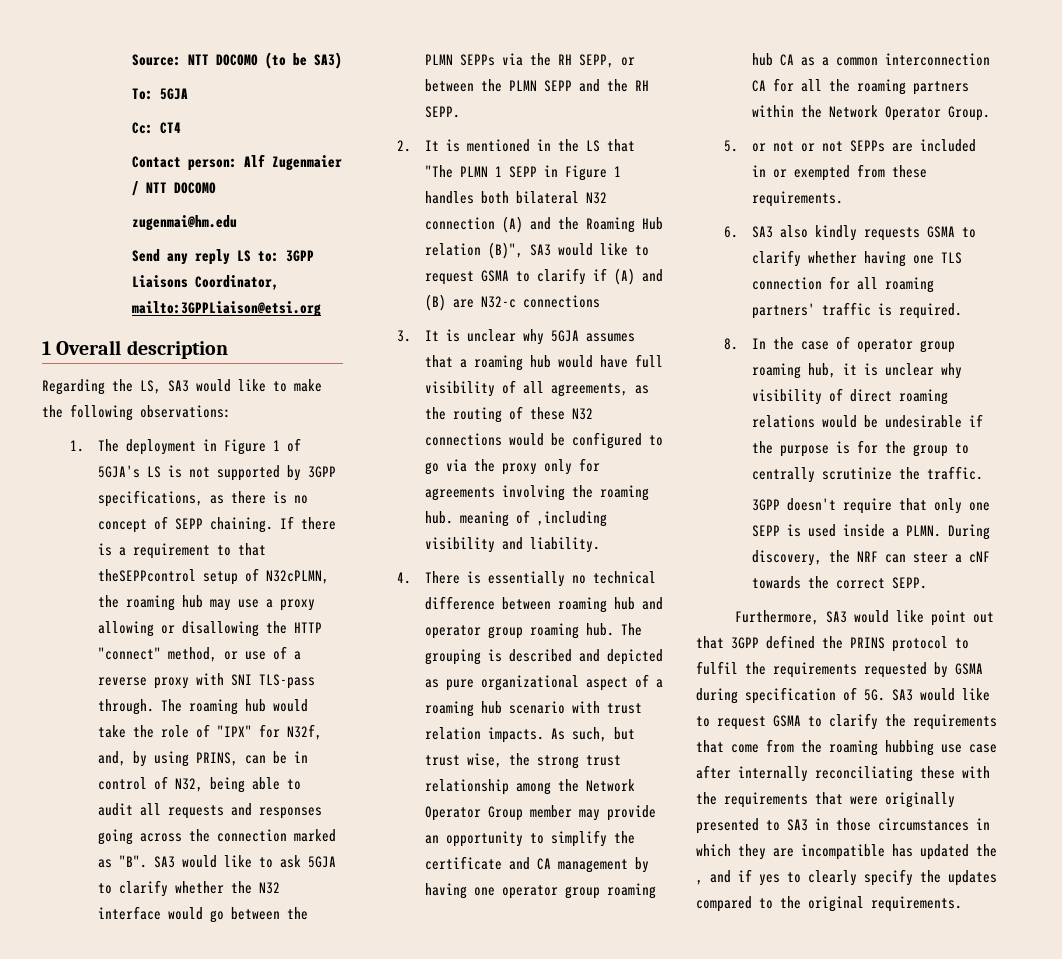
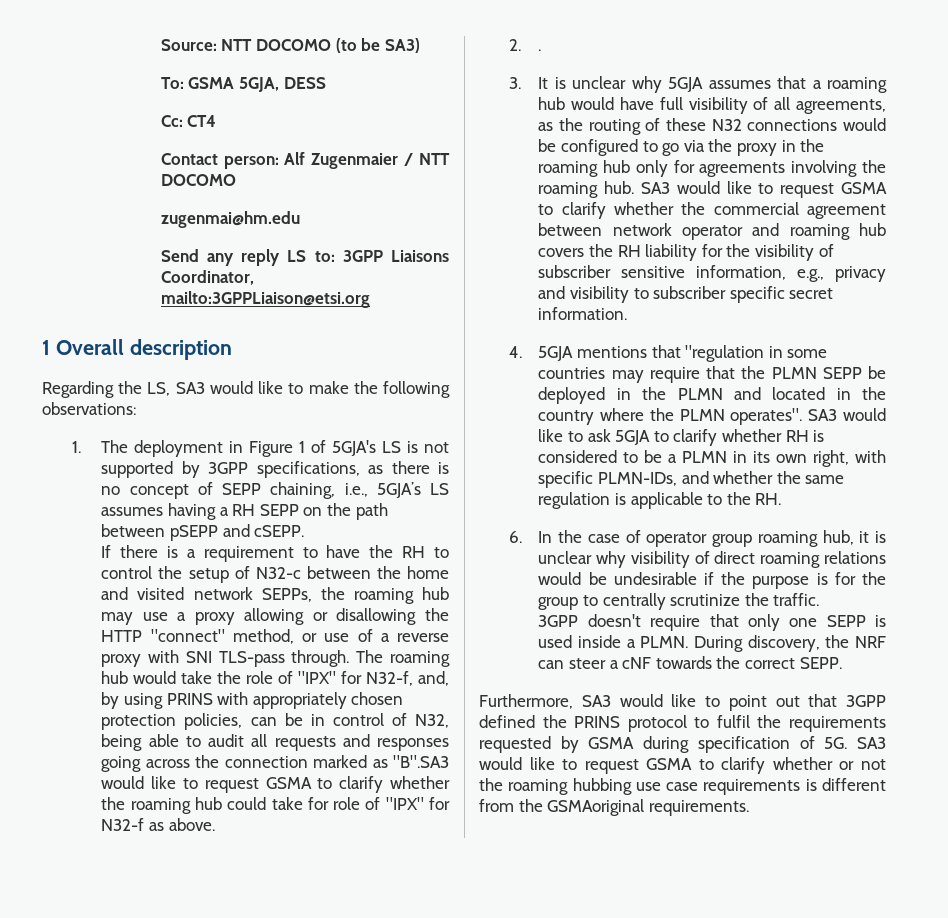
[160,88,189,100] 5GJA -> [188,77,326,92] GSMA 5GJA, DESS
[210,517,274,533] chaining. -> [270,482,449,499] [101,503,388,520] [101,524,305,541] chaining, i.e., 5GJA’s LS assumes having a RH SEPP on the path between pSEPP and cSEPP. //
[238,543,267,556] [98,568,330,585] that theSEPPcontrol setup of N32cPLMN, -> [326,545,449,558] [101,566,450,583] [101,587,312,602] have the RH to control the setup of N32-c between the home and visited network SEPPs,
[287,724,323,740] N32f, -> [366,671,414,686] N32-f,
[196,752,239,766] PRINS, -> [166,692,404,709] [101,713,243,730] PRINS with appropriately chosen protection policies,
[119,855,337,868] [98,880,281,897] [98,906,309,923] [425,53,636,68] [425,79,650,92] [425,106,461,118] [397,139,636,152] [425,165,622,181] [425,191,608,204] [425,216,664,233] [425,242,650,259] [425,268,664,285] [425,294,601,311] "B". SA3 would like to ask 5GJA to clarify whether the N32 interface would go between the PLMN SEPPs via the RH SEPP, or between the PLMN SEPP and the RH SEPP. // 2. It is mentioned in the LS that "The PLMN 1 SEPP in Figure 1 handles both bilateral N32 connection (A) and the Roaming Hub relation (B)", SA3 would like to request GSMA to clarify if (A) and (B) are N32-c connections -> [393,755,449,768] [101,776,450,793] [101,797,451,814] [101,818,215,831] [508,39,542,51] "B".SA3 would like to request GSMA to clarify whether the roaming hub could take for role of "IPX" for N32-f as above. // 2. .
(538, 469) none -> [781,139,825,152] [538,160,631,177] in the roaming hub
[460,510,608,527] [425,537,601,553] [397,571,657,587] [425,596,664,613] [425,623,643,639] [425,649,664,665] [425,674,664,691] [425,701,643,717] [425,727,636,743] [425,753,622,769] [425,779,636,795] [425,805,657,821] [425,830,636,847] [425,856,650,873] [425,883,657,899] [752,53,991,66] [752,78,970,95] [752,105,991,121] [724,139,977,152] [752,164,928,181] [752,191,844,207] [724,225,977,241] [752,250,963,267] [752,276,935,293] [752,302,963,319] [724,338,739,350] meaning of ,including visibility and liability. // 4. There is essentially no technical difference between roaming hub and operator group roaming hub. The grouping is described and depicted as pure organizational aspect of a roaming hub scenario with trust relation impacts. As such, but trust wise, the strong trust relationship among the Network Operator Group member may provide an opportunity to simplify the certificate and CA management by having one operator group roaming hub CA as a common interconnection CA for all the roaming partners within the Network Operator Group. // 5. or not or not SEPPs are included in or exempted from these requirements. // 6. SA3 also kindly requests GSMA to clarify whether having one TLS connection for all roaming partners' traffic is required. // 8. -> [640,181,887,198] [538,202,886,219] [538,223,886,240] [538,244,834,261] [538,265,886,282] [538,286,834,303] [538,307,628,320] [508,345,828,362] [538,366,886,383] [538,387,886,404] [538,408,886,425] [538,429,825,446] [538,450,887,467] [538,471,845,488] [538,492,782,509] [508,531,522,543] SA3 would like to request GSMA to clarify whether the commercial agreement between network operator and roaming hub covers the RH liability for the visibility of subscriber sensitive information, e.g., privacy and visibility to subscriber specific secret information. // 4. 5GJA mentions that "regulation in some countries may require that the PLMN SEPP be deployed in the PLMN and located in the country where the PLMN operates". SA3 would like to ask 5GJA to clarify whether RH is considered to be a PLMN in its own right, with specific PLMN-IDs, and whether the same regulation is applicable to the RH. // 6.
(924, 616) none -> [705,696,720,707] to
[885,714,997,730] [696,739,794,753] the requirements that come from -> [772,757,886,770] whether or not
[696,765,990,782] [696,792,955,808] [696,818,990,834] [696,844,997,860] [696,869,997,886] [696,896,864,912] after internally reconciliating these with the requirements that were originally presented to SA3 in those circumstances in which they are incompatible has updated the , and if yes to clearly specify the updates compared to the original -> [703,778,886,795] [479,799,645,816] requirements is different from the GSMAoriginal

